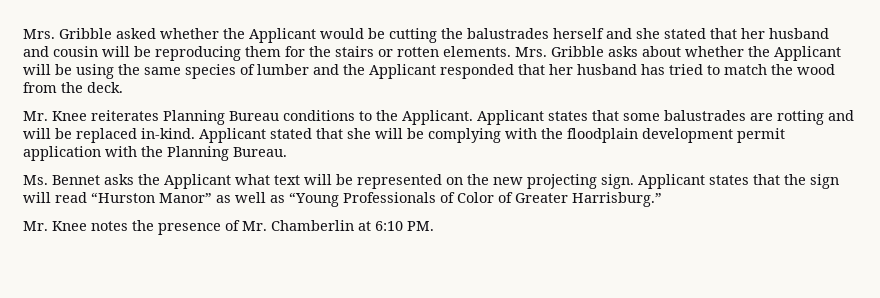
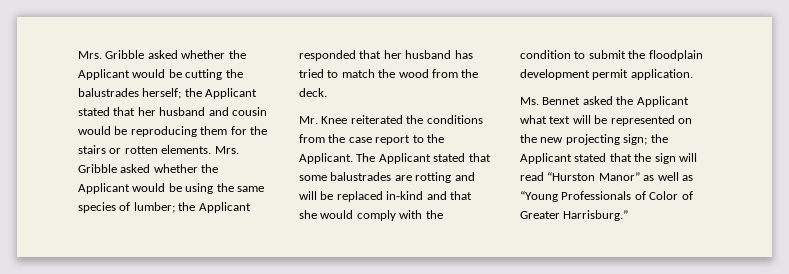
[553,28,660,39] herself and she -> [142,88,258,99] herself; the Applicant
[102,46,130,57] will -> [78,126,111,135] would
[608,46,841,61] [23,64,51,75] asks about whether the Applicant will -> [120,164,219,173] [78,183,166,194] asked whether the Applicant would
[257,64,339,75] lumber and -> [133,202,175,213] lumber;
[91,110,588,125] reiterates Planning Bureau conditions to the Applicant. Applicant states -> [350,115,483,124] [299,134,444,145] [299,153,466,164] reiterated the conditions from the case report to the Applicant. The Applicant stated
[141,128,785,143] [23,146,287,161] in-kind. Applicant stated that she will be complying with the floodplain development permit application with the Planning Bureau. -> [386,191,472,200] [299,210,443,221] [520,50,703,61] [520,69,693,80] in-kind and that she would comply with the condition to submit the floodplain development permit application.
[104,174,134,185] asks -> [582,96,613,105] asked
[601,174,749,189] sign. Applicant states -> [623,134,668,145] [520,153,607,164] sign; the Applicant stated
[23,220,434,235] // Mr. Knee notes the presence of Mr. Chamberlin at 6:10 PM. -> (629, 215) none

